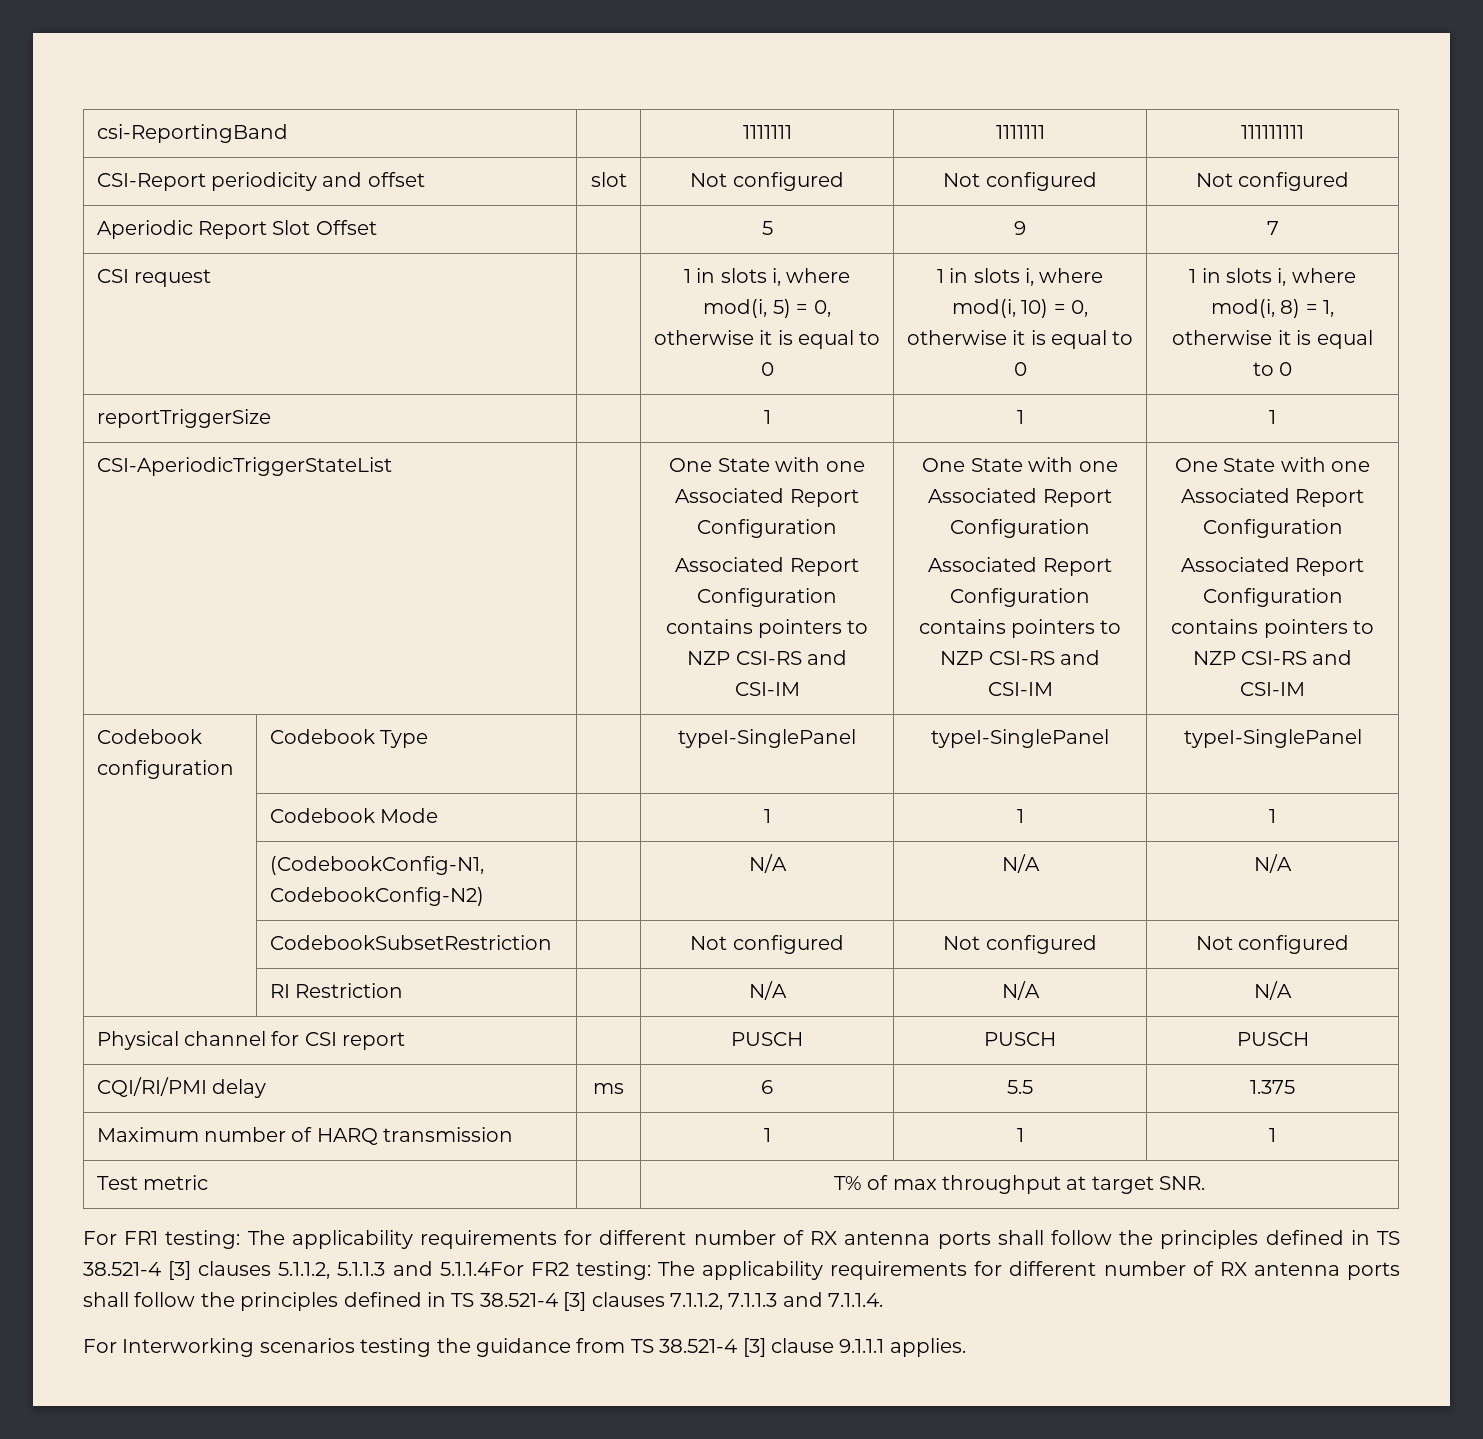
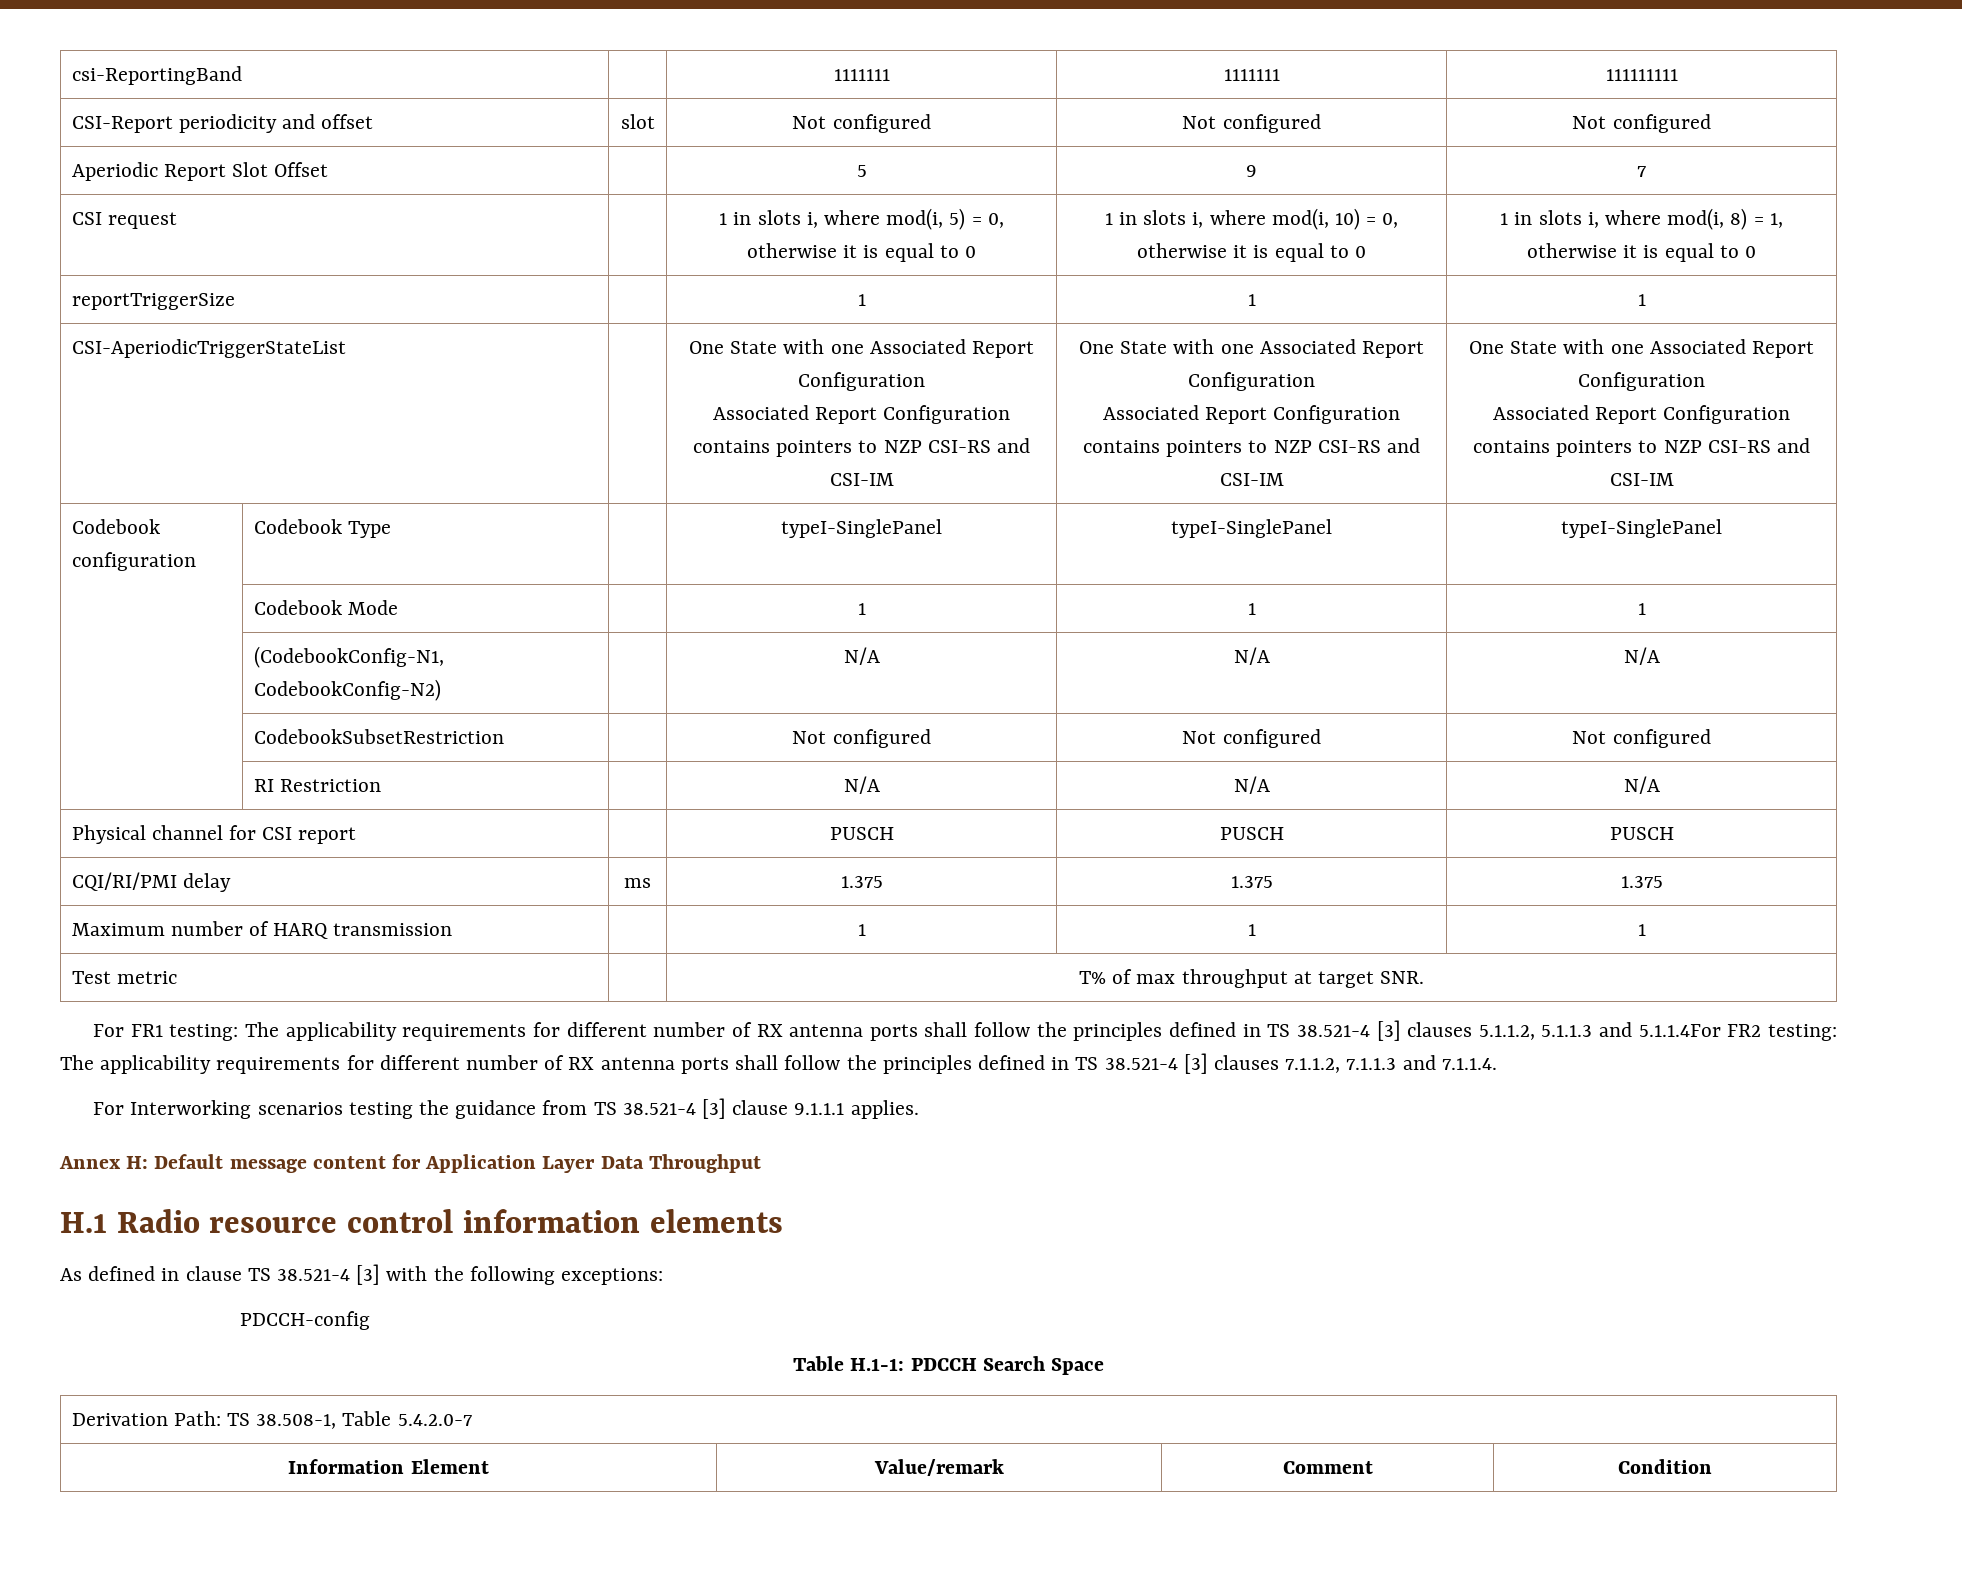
[761,1080,773,1094] [1007,1080,1033,1094] 6 | 5.5 -> [840,876,883,888] [1230,876,1273,888] 1.375 | 1.375
(966, 1347) none -> [59,1154,761,1173] [60,1209,783,1233] [60,1264,664,1285] [239,1311,370,1330] [793,1356,1104,1375] [71,1411,472,1429] [288,1459,489,1474] [873,1459,1004,1476] [1282,1461,1373,1474] [1618,1459,1713,1474] // Annex H: Default message content for Application Layer Data Throughput // H.1 Radio resource control information elements // As defined in clause TS 38.521-4 [3] with the following exceptions: // PDCCH-config // Table H.1-1: PDCCH Search Space // Derivation Path: TS 38.508-1, Table 5.4.2.0-7 // Information Element | Value/remark | Comment | Condition

